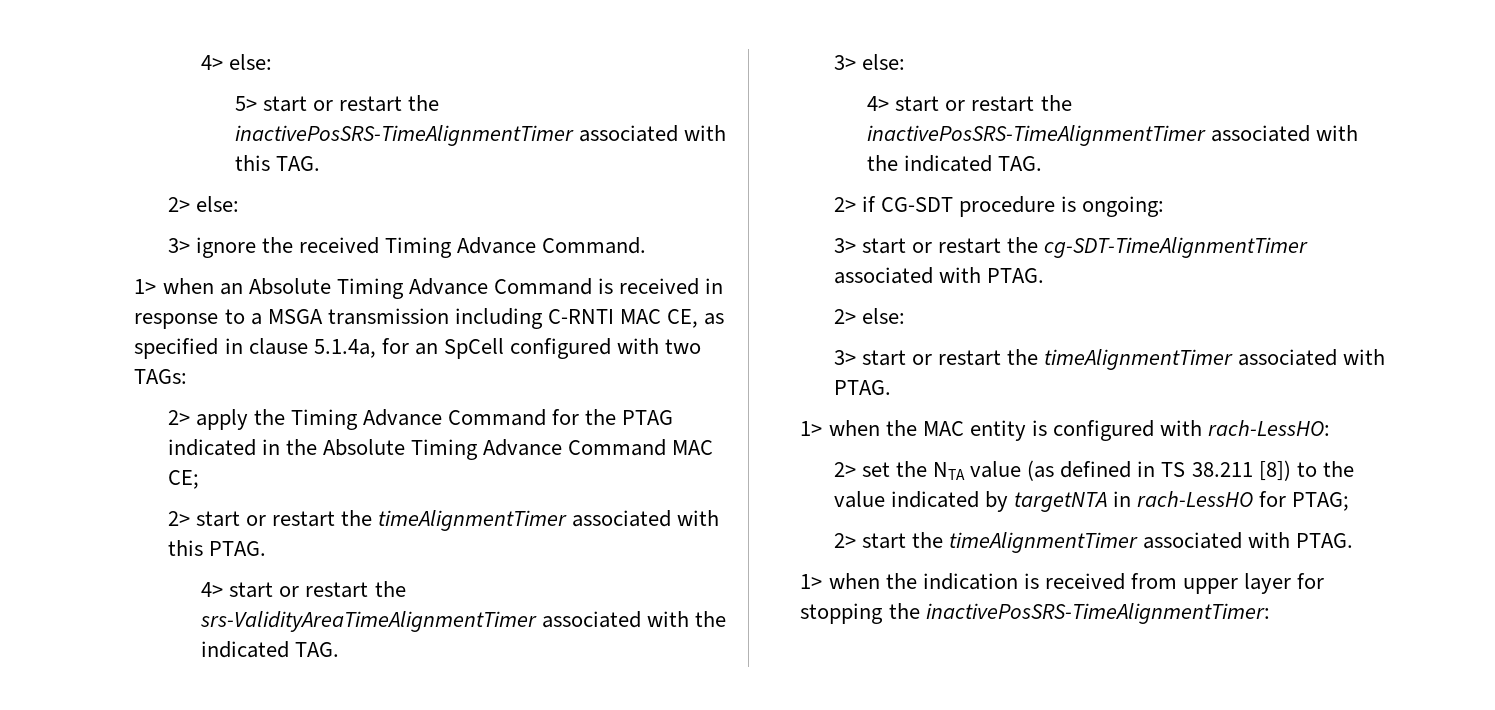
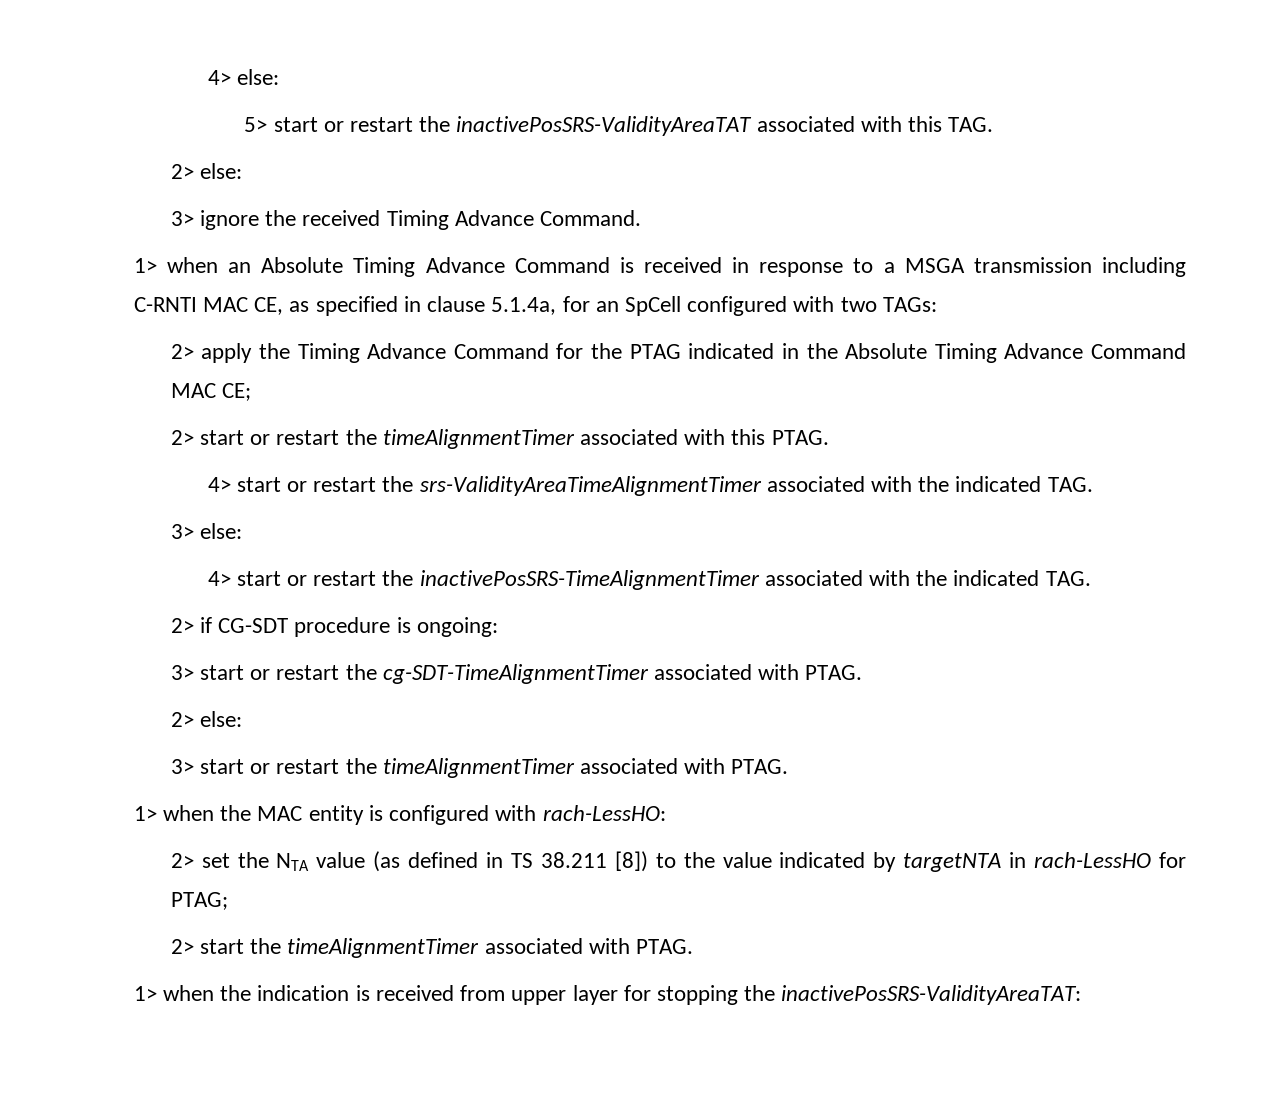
[234,125,574,146] inactivePosSRS-TimeAlignmentTimer -> [456,116,753,136] inactivePosSRS-ValidityAreaTAT
[925,603,1270,624] inactivePosSRS-TimeAlignmentTimer: -> [781,985,1082,1005] inactivePosSRS-ValidityAreaTAT:

